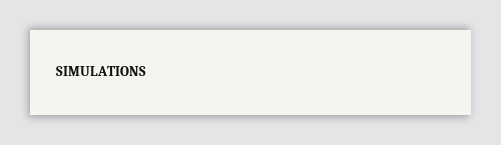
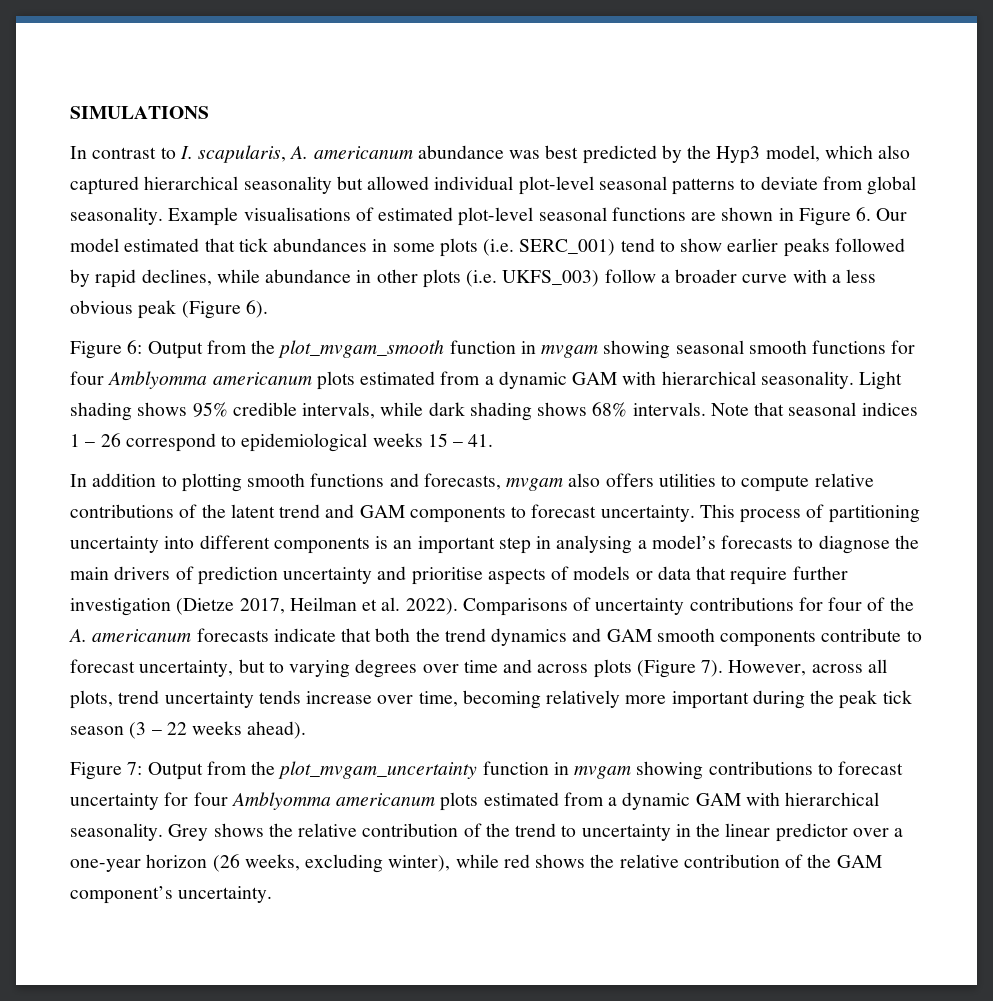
(146, 71) none -> [70,145,911,164] [70,176,917,195] [70,207,908,226] [70,238,905,257] [70,269,877,288] [70,300,268,319] [70,340,916,359] [70,371,903,390] [70,402,918,421] [70,433,494,452] [70,473,874,492] [70,504,920,523] [70,535,919,554] [70,566,848,585] [70,597,914,616] [69,628,922,647] [70,659,887,678] [70,690,912,709] [70,721,307,739] [70,761,904,780] [70,792,880,811] [70,823,904,842] [70,854,882,873] [70,886,273,904] // In contrast to I. scapularis, A. americanum abundance was best predicted by the Hyp3 model, which also captured hierarchical seasonality but allowed individual plot-level seasonal patterns to deviate from global seasonality. Example visualisations of estimated plot-level seasonal functions are shown in Figure 6. Our model estimated that tick abundances in some plots (i.e. SERC_001) tend to show earlier peaks followed by rapid declines, while abundance in other plots (i.e. UKFS_003) follow a broader curve with a less obvious peak (Figure 6). // Figure 6: Output from the plot_mvgam_smooth function in mvgam showing seasonal smooth functions for four Amblyomma americanum plots estimated from a dynamic GAM with hierarchical seasonality. Light shading shows 95% credible intervals, while dark shading shows 68% intervals. Note that seasonal indices 1 – 26 correspond to epidemiological weeks 15 – 41. // In addition to plotting smooth functions and forecasts, mvgam also offers utilities to compute relative contributions of the latent trend and GAM components to forecast uncertainty. This process of partitioning uncertainty into different components is an important step in analysing a model’s forecasts to diagnose the main drivers of prediction uncertainty and prioritise aspects of models or data that require further investigation (Dietze 2017, Heilman et al. 2022). Comparisons of uncertainty contributions for four of the A. americanum forecasts indicate that both the trend dynamics and GAM smooth components contribute to forecast uncertainty, but to varying degrees over time and across plots (Figure 7). However, across all plots, trend uncertainty tends increase over time, becoming relatively more important during the peak tick season (3 – 22 weeks ahead). // Figure 7: Output from the plot_mvgam_uncertainty function in mvgam showing contributions to forecast uncertainty for four Amblyomma americanum plots estimated from a dynamic GAM with hierarchical seasonality. Grey shows the relative contribution of the trend to uncertainty in the linear predictor over a one-year horizon (26 weeks, excluding winter), while red shows the relative contribution of the GAM component’s uncertainty.

